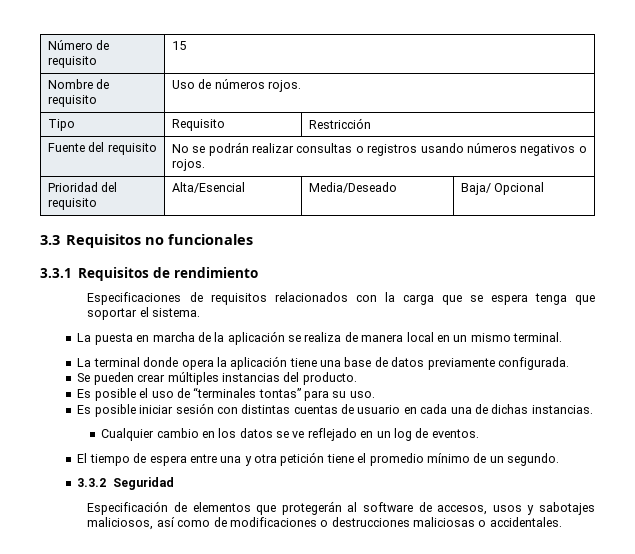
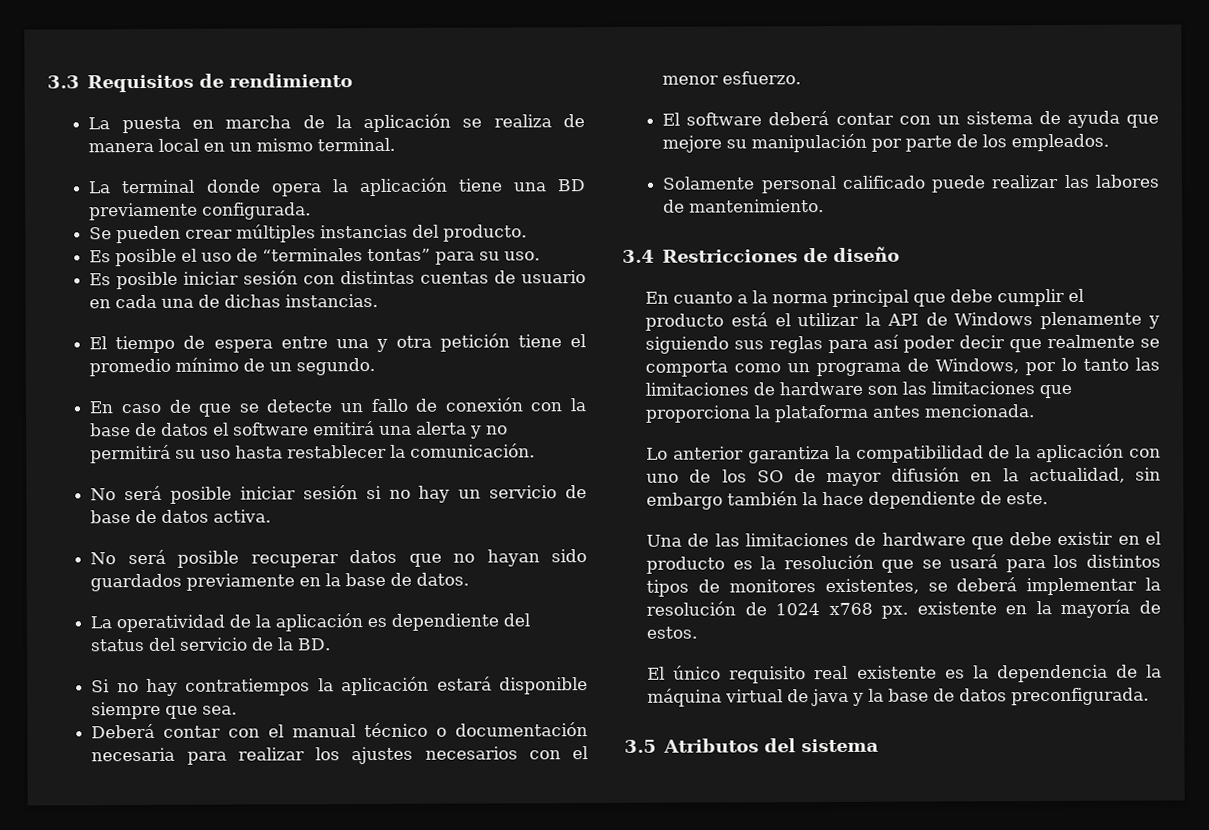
[47,40,110,50] [47,56,97,68] [171,41,186,50] [47,79,110,89] [47,95,97,107] [171,79,302,92] [47,119,75,131] [171,119,225,131] [308,118,371,129] [47,142,157,155] [171,142,587,156] [171,159,205,171] [47,182,118,192] [47,198,97,210] [171,182,245,193] [308,182,397,193] [460,182,545,195] [40,234,254,248] [40,267,259,281] [87,292,595,305] [87,307,201,320] Número de requisito | 15 // Nombre de requisito | Uso de números rojos. // Tipo | Requisito | Restricción // Fuente del requisito | No se podrán realizar consultas o registros usando números negativos o rojos. // Prioridad del requisito | Alta/Esencial | Media/Deseado | Baja/ Opcional // 3.3 Requisitos no funcionales // 3.3.1 Requisitos de rendimiento // Especificaciones de requisitos relacionados con la carga que se espera tenga que soportar el sistema. -> [47,73,354,93] 3.3 Requisitos de rendimiento
[344,357,425,367] base de datos -> [557,179,586,192] BD
[101,428,479,441] // Cualquier cambio en los datos se ve reflejado en un log de eventos. -> (379, 300) none
[77,477,174,490] [87,501,595,515] [87,517,562,530] 3.3.2 Seguridad // Especificación de elementos que protegerán al software de accesos, usos y sabotajes maliciosos, así como de modificaciones o destrucciones maliciosas o accidentales. -> [89,397,586,417] [90,421,509,439] [90,443,536,464] [90,485,587,504] [90,509,272,524] [90,549,587,568] [90,572,470,592] [90,613,531,633] [90,637,332,652] [91,676,588,697] [91,701,238,720] [91,722,588,739] [91,746,588,765] [662,71,802,85] [662,110,1159,128] [662,133,1110,153] [662,174,1160,194] [663,199,825,213] [622,246,901,263] [645,288,1085,308] [645,311,1160,331] [645,334,1160,354] [645,357,1160,377] [645,381,1073,399] [645,404,1036,423] [646,443,1161,464] [646,467,1161,487] [646,491,1049,510] [646,531,1161,550] [646,554,1161,574] [646,577,1161,597] [646,599,1161,619] [646,626,698,639] [647,664,1162,684] [647,687,1150,707] [624,738,880,753] En caso de que se detecte un fallo de conexión con la base de datos el software emitirá una alerta y no permitirá su uso hasta restablecer la comunicación. // No será posible iniciar sesión si no hay un servicio de base de datos activa. // No será posible recuperar datos que no hayan sido guardados previamente en la base de datos. // La operatividad de la aplicación es dependiente del status del servicio de la BD. // Si no hay contratiempos la aplicación estará disponible siempre que sea. // Deberá contar con el manual técnico o documentación necesaria para realizar los ajustes necesarios con el menor esfuerzo. // El software deberá contar con un sistema de ayuda que mejore su manipulación por parte de los empleados. // Solamente personal calificado puede realizar las labores de mantenimiento. // 3.4 Restricciones de diseño // En cuanto a la norma principal que debe cumplir el producto está el utilizar la API de Windows plenamente y siguiendo sus reglas para así poder decir que realmente se comporta como un programa de Windows, por lo tanto las limitaciones de hardware son las limitaciones que proporciona la plataforma antes mencionada. // Lo anterior garantiza la compatibilidad de la aplicación con uno de los SO de mayor difusión en la actualidad, sin embargo también la hace dependiente de este. // Una de las limitaciones de hardware que debe existir en el producto es la resolución que se usará para los distintos tipos de monitores existentes, se deberá implementar la resolución de 1024 x768 px. existente en la mayoría de estos. // El único requisito real existente es la dependencia de la máquina virtual de java y la base de datos preconfigurada. // 3.5 Atributos del sistema

